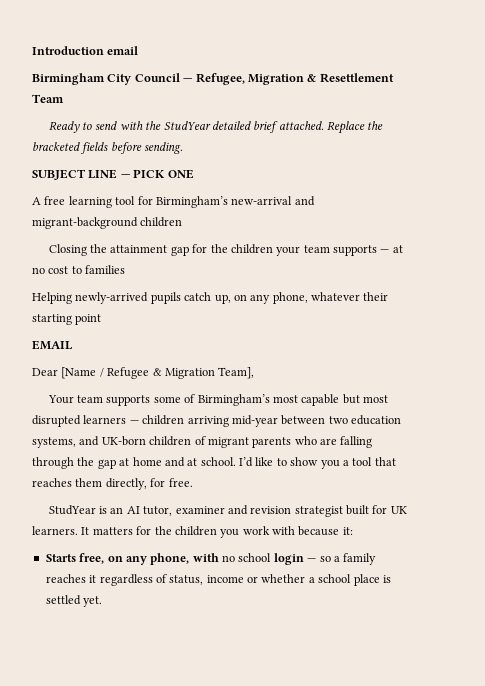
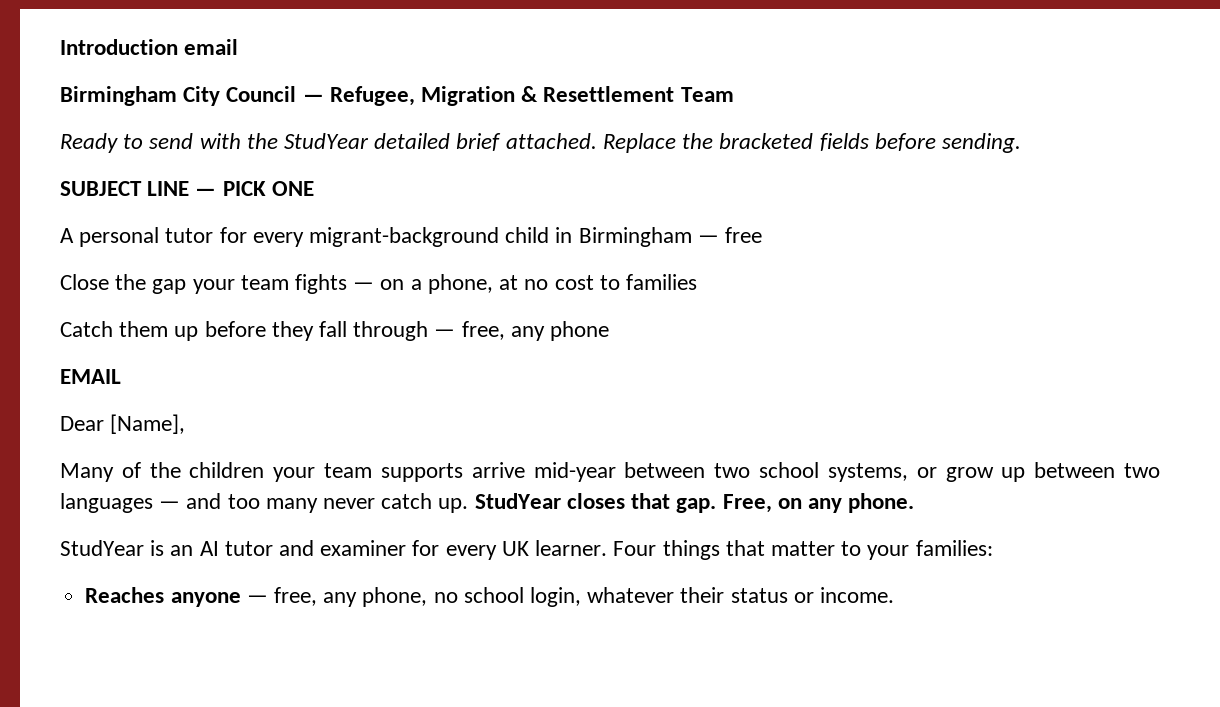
[44,196,315,208] [32,217,183,229] [48,244,390,256] free learning tool for Birmingham’s new-arrival and migrant-background children // Closing the attainment gap for the children your team supports — -> [79,227,763,247] [60,274,493,294] personal tutor for every migrant-background child in Birmingham — free // Close the gap your team fights — on a phone,
[32,292,389,304] [32,314,102,325] [32,340,72,350] [32,367,255,379] [47,394,389,406] [32,415,401,427] [32,436,373,448] [32,457,396,469] [32,478,193,490] [48,505,407,517] [32,526,353,538] [45,553,219,565] Helping newly-arrived pupils catch up, on any phone, whatever their starting point // EMAIL // Dear [Name / Refugee & Migration Team], // Your team supports some of Birmingham’s most capable but most disrupted learners — children arriving mid-year between two education systems, and UK-born children of migrant parents who are falling through the gap at home and at school. I’d like to show you a tool that reaches them directly, for free. // StudYear is an AI tutor, examiner and revision strategist built for UK learners. It matters for the children you work with because it: // Starts free, on any phone, with -> [60,321,610,341] [60,369,121,384] [60,414,186,434] [60,462,1161,482] [60,493,915,513] [60,540,993,560] [85,587,428,607] Catch them up before they fall through — free, any phone // EMAIL // Dear [Name], // Many of the children your team supports arrive mid-year between two school systems, or grow up between two languages — and too many never catch up. StudYear closes that gap. Free, on any phone. // StudYear is an AI tutor and examiner for every UK learner. Four things that matter to your families: // Reaches anyone — free, any phone,
[273,553,377,565] [45,574,391,586] [45,595,103,607] login — so a family reaches it regardless of status, income or whether a school place is settled yet. -> [529,587,895,607] login, whatever their status or income.

